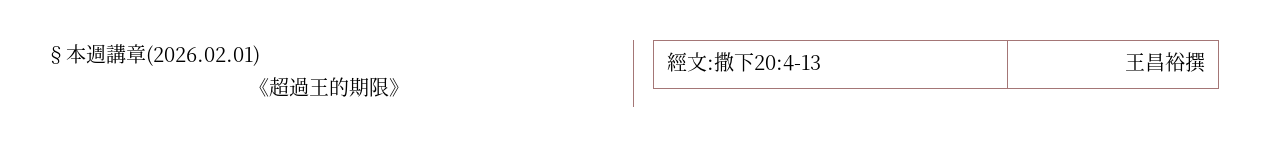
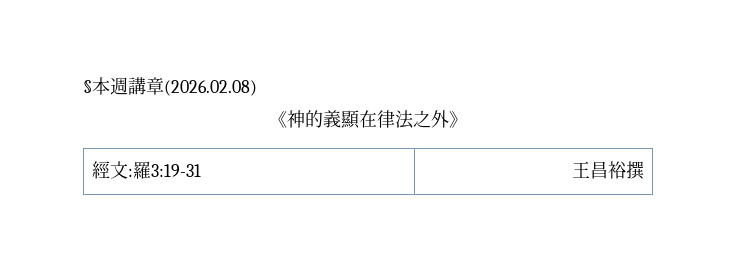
[146,45,260,66] (2026.02.01) -> [164,80,257,96] (2026.02.08)
[269,77,389,97] 超過王的期限 -> [287,110,449,129] 神的義顯在律法之外
[713,52,821,72] 撒下20:4-13 -> [133,161,202,179] 羅3:19-31

